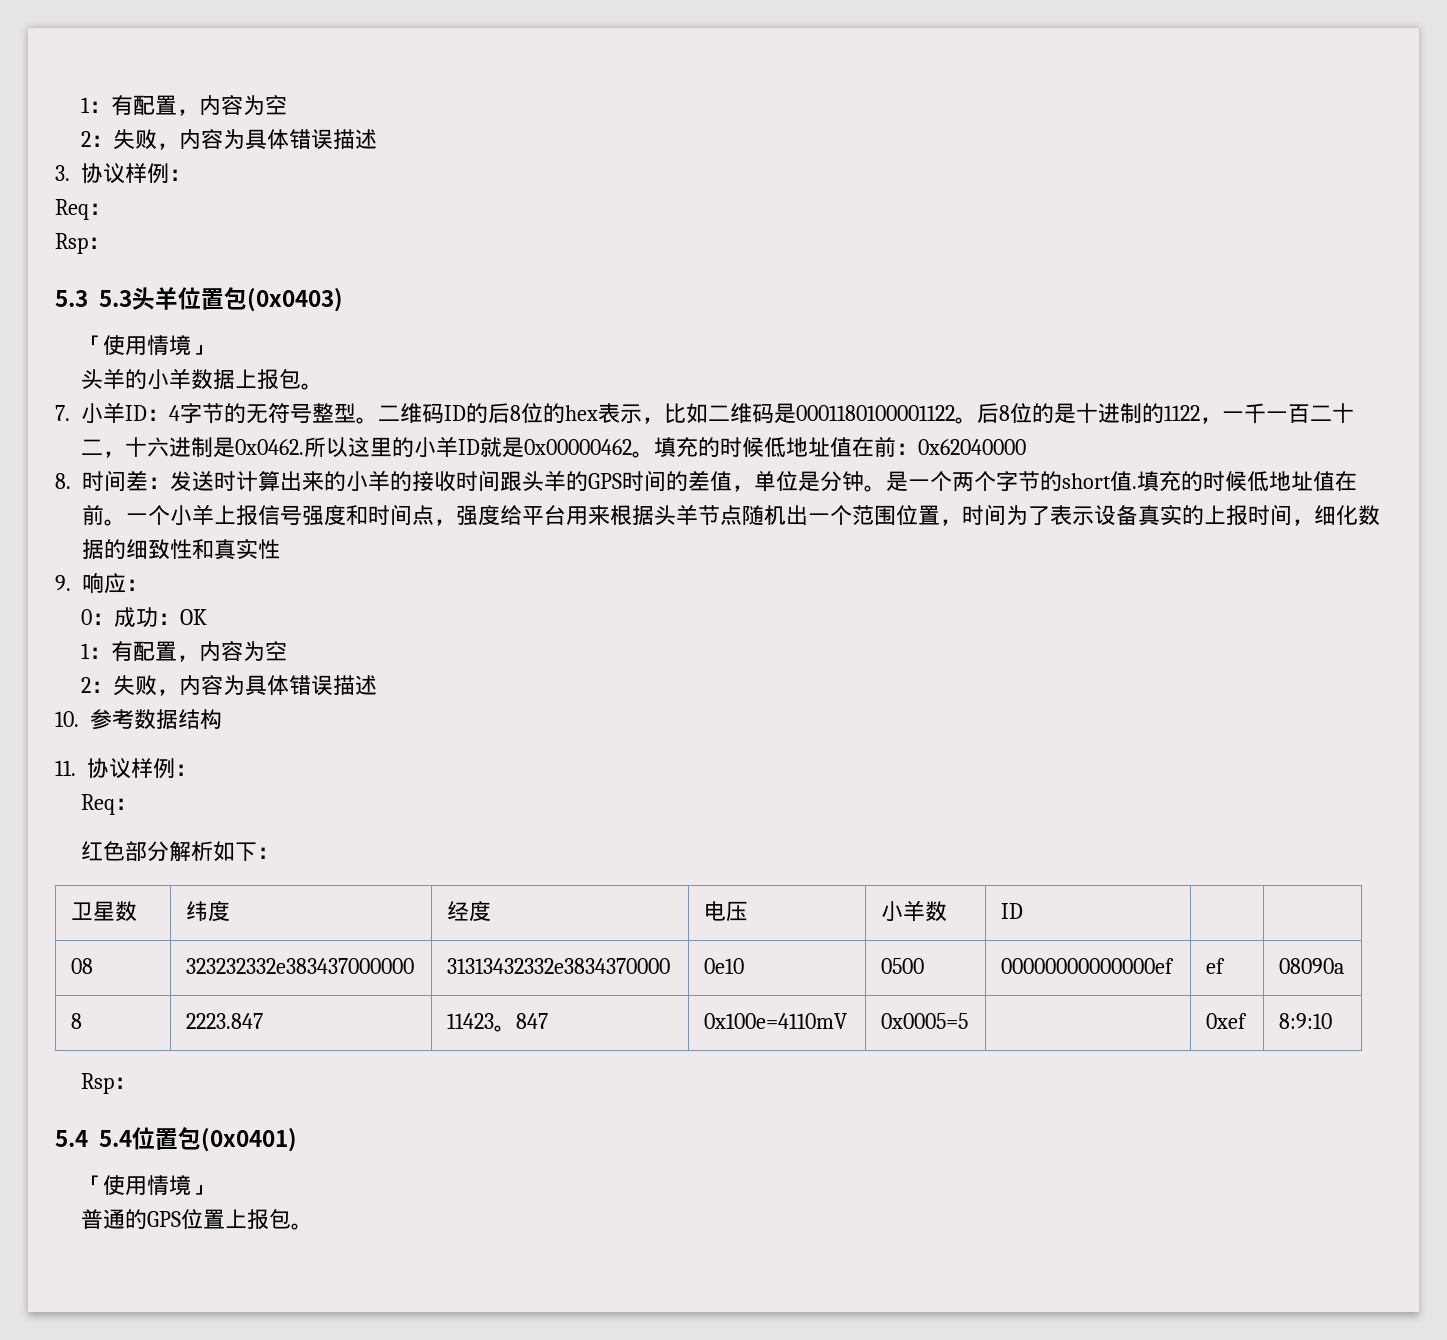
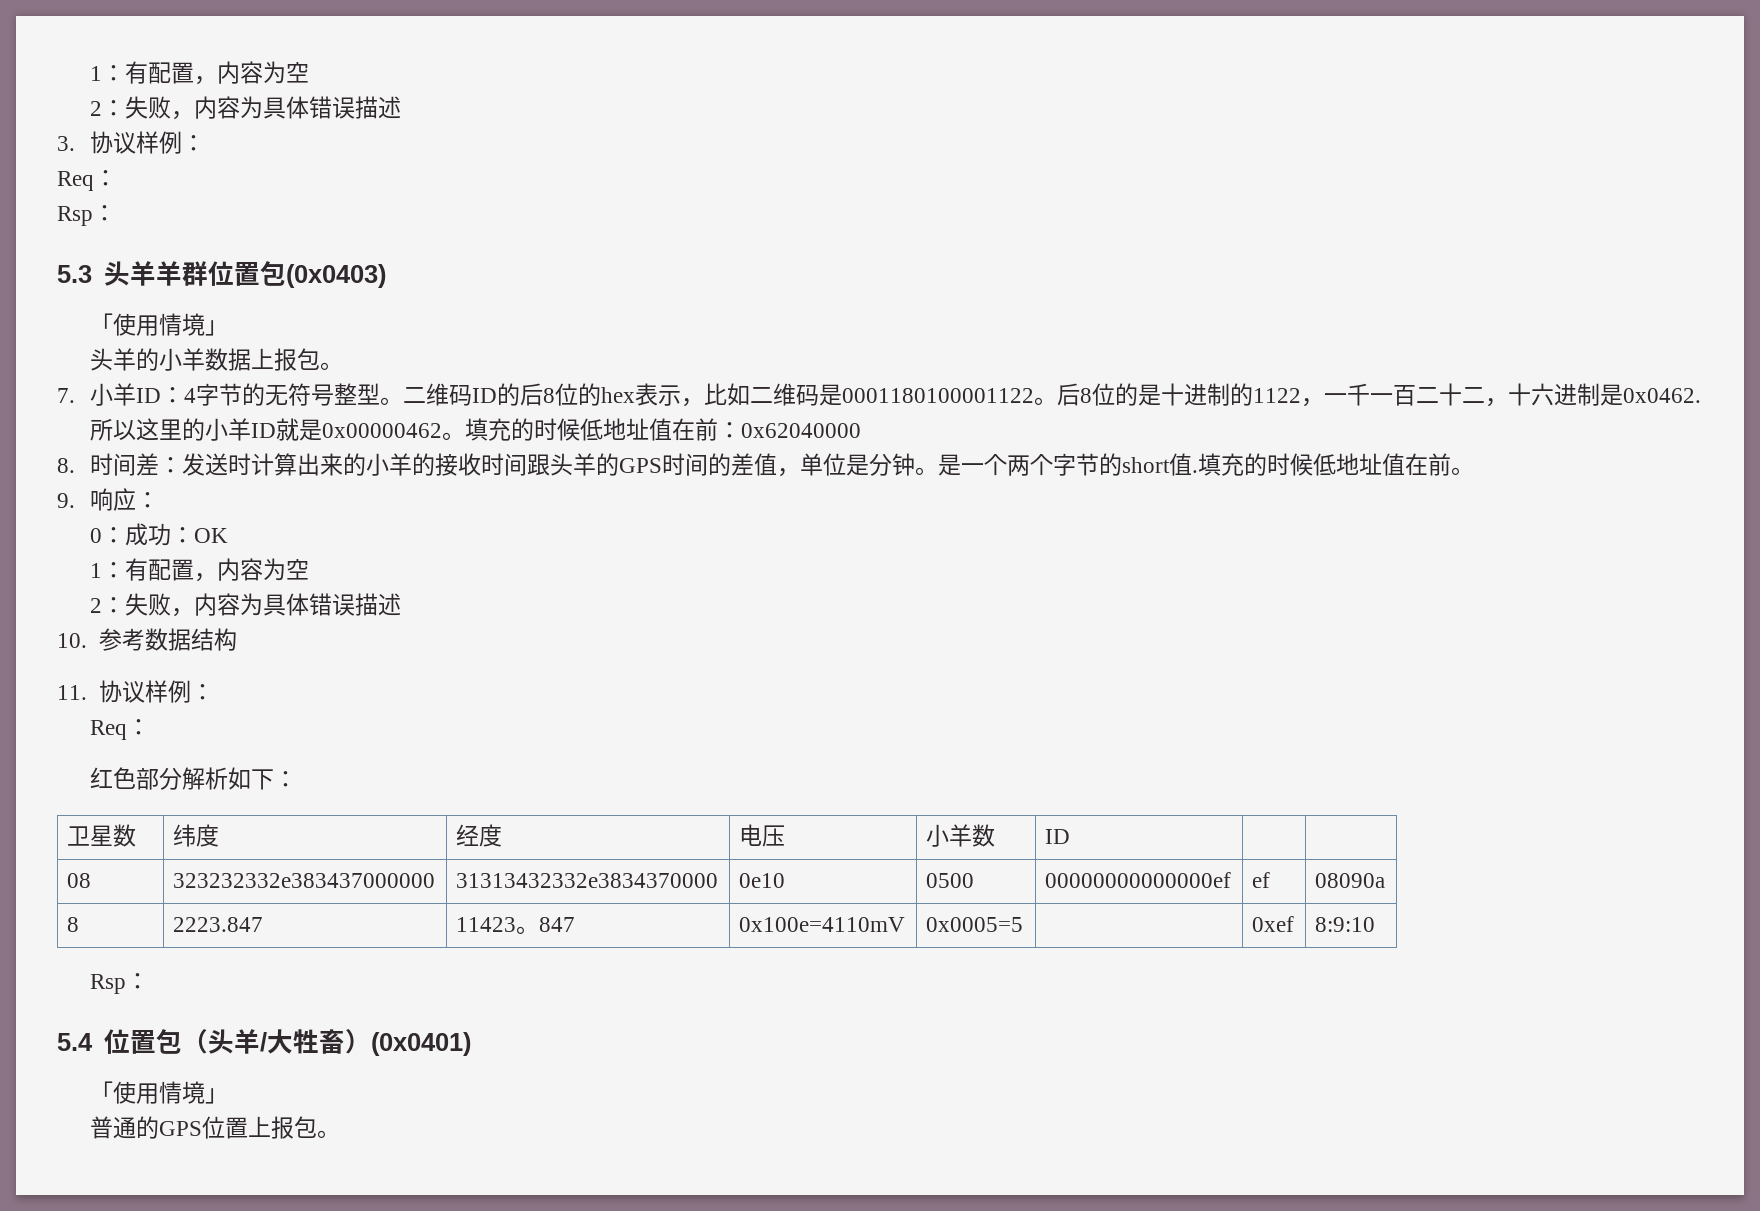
[99,287,178,310] 5.3头羊 -> [103,261,208,286] 头羊羊群
[126,504,1380,526] [82,539,280,560] 一个小羊上报信号强度和时间点，强度给平台用来根据头羊节点随机出一个范围位置，时间为了表示设备真实的上报时间，细化数据的细致性和真实性 -> (1474, 471) none
[99,1127,201,1150] 5.4位置包 -> [103,1029,371,1054] 位置包（头羊/大牲畜）

